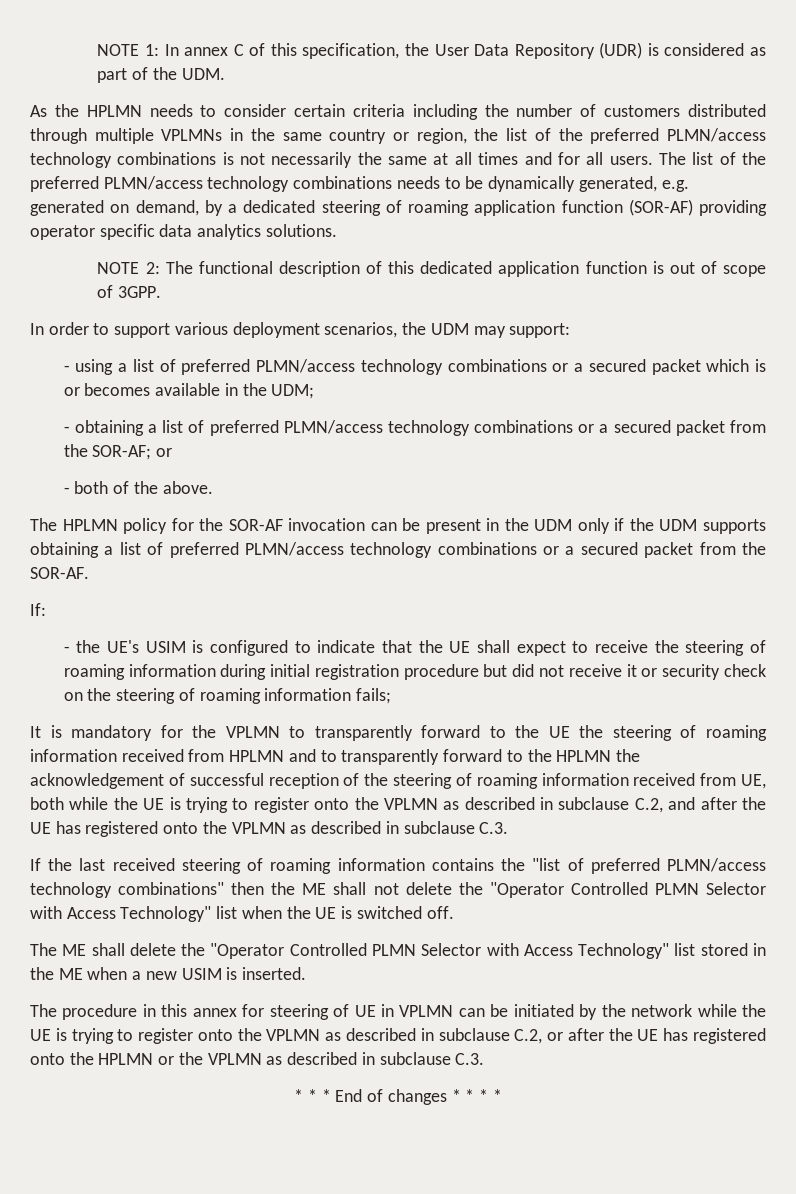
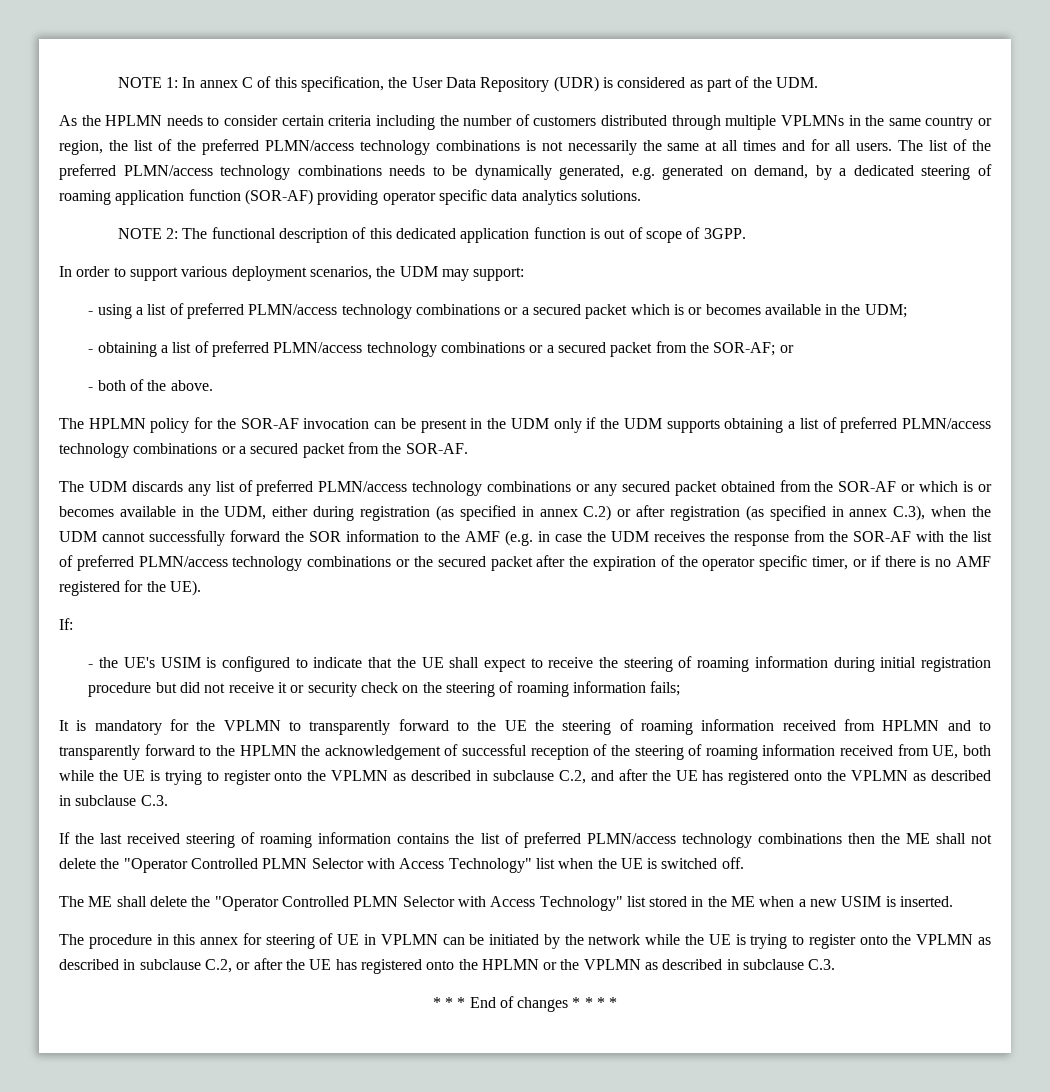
(89, 573) none -> [59,480,993,496] [59,505,992,521] [59,530,992,546] [59,555,992,571] [59,580,201,596] // The UDM discards any list of preferred PLMN/access technology combinations or any secured packet obtained from the SOR-AF or which is or becomes available in the UDM, either during registration (as specified in annex C.2) or after registration (as specified in annex C.3), when the UDM cannot successfully forward the SOR information to the AMF (e.g. in case the UDM receives the response from the SOR-AF with the list of preferred PLMN/access technology combinations or the secured packet after the expiration of the operator specific timer, or if there is no AMF registered for the UE).
[532,858,767,874] [30,882,225,898] "list of preferred PLMN/access technology combinations" -> [480,832,842,848] list of preferred PLMN/access technology combinations

